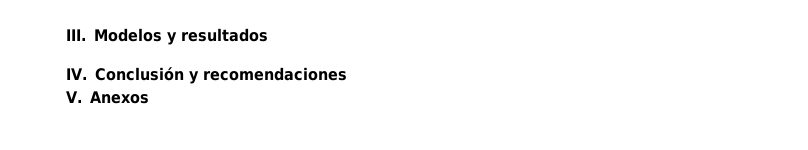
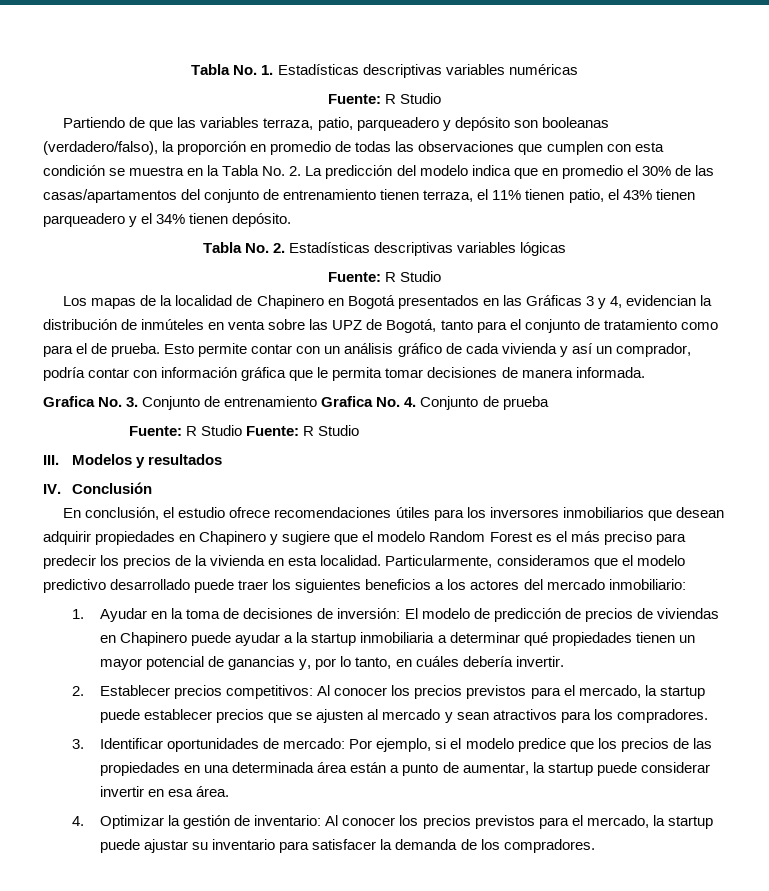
(66, 35) none -> [191,64,578,78] [327,93,442,104] [63,117,609,131] [43,141,664,155] [43,165,714,179] [43,189,695,203] [43,213,292,227] [202,242,567,256] [327,271,442,282] [63,295,713,309] [43,319,718,333] [43,343,691,357] [43,367,645,381] [43,396,549,410] [128,425,359,436] Tabla No. 1. Estadísticas descriptivas variables numéricas // Fuente: R Studio // Partiendo de que las variables terraza, patio, parqueadero y depósito son booleanas (verdadero/falso), la proporción en promedio de todas las observaciones que cumplen con esta condición se muestra en la Tabla No. 2. La predicción del modelo indica que en promedio el 30% de las casas/apartamentos del conjunto de entrenamiento tienen terraza, el 11% tienen patio, el 43% tienen parqueadero y el 34% tienen depósito. // Tabla No. 2. Estadísticas descriptivas variables lógicas // Fuente: R Studio // Los mapas de la localidad de Chapinero en Bogotá presentados en las Gráficas 3 y 4, evidencian la distribución de inmúteles en venta sobre las UPZ de Bogotá, tanto para el conjunto de tratamiento como para el de prueba. Esto permite contar con un análisis gráfico de cada vivienda y así un comprador, podría contar con información gráfica que le permita tomar decisiones de manera informada. // Grafica No. 3. Conjunto de entrenamiento Grafica No. 4. Conjunto de prueba // Fuente: R Studio Fuente: R Studio //
[188,67,347,84] [66,91,149,104] y recomendaciones // V. Anexos -> [63,507,724,521] [43,531,686,545] [43,555,685,569] [43,579,686,593] [71,608,719,622] [100,632,695,646] [100,656,564,670] [71,685,705,699] [100,709,708,723] [71,738,712,752] [100,762,710,776] [100,786,230,797] [71,815,713,829] [100,839,595,853] // En conclusión, el estudio ofrece recomendaciones útiles para los inversores inmobiliarios que desean adquirir propiedades en Chapinero y sugiere que el modelo Random Forest es el más preciso para predecir los precios de la vivienda en esta localidad. Particularmente, consideramos que el modelo predictivo desarrollado puede traer los siguientes beneficios a los actores del mercado inmobiliario: // 1. Ayudar en la toma de decisiones de inversión: El modelo de predicción de precios de viviendas en Chapinero puede ayudar a la startup inmobiliaria a determinar qué propiedades tienen un mayor potencial de ganancias y, por lo tanto, en cuáles debería invertir. // 2. Establecer precios competitivos: Al conocer los precios previstos para el mercado, la startup puede establecer precios que se ajusten al mercado y sean atractivos para los compradores. // 3. Identificar oportunidades de mercado: Por ejemplo, si el modelo predice que los precios de las propiedades en una determinada área están a punto de aumentar, la startup puede considerar invertir en esa área. // 4. Optimizar la gestión de inventario: Al conocer los precios previstos para el mercado, la startup puede ajustar su inventario para satisfacer la demanda de los compradores.

